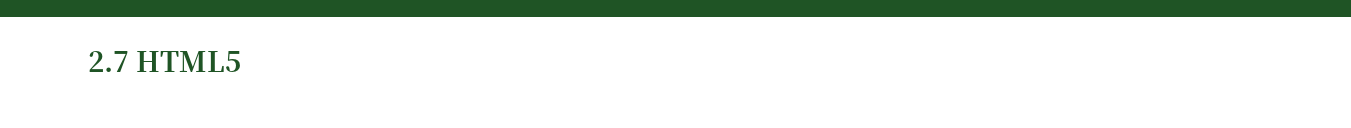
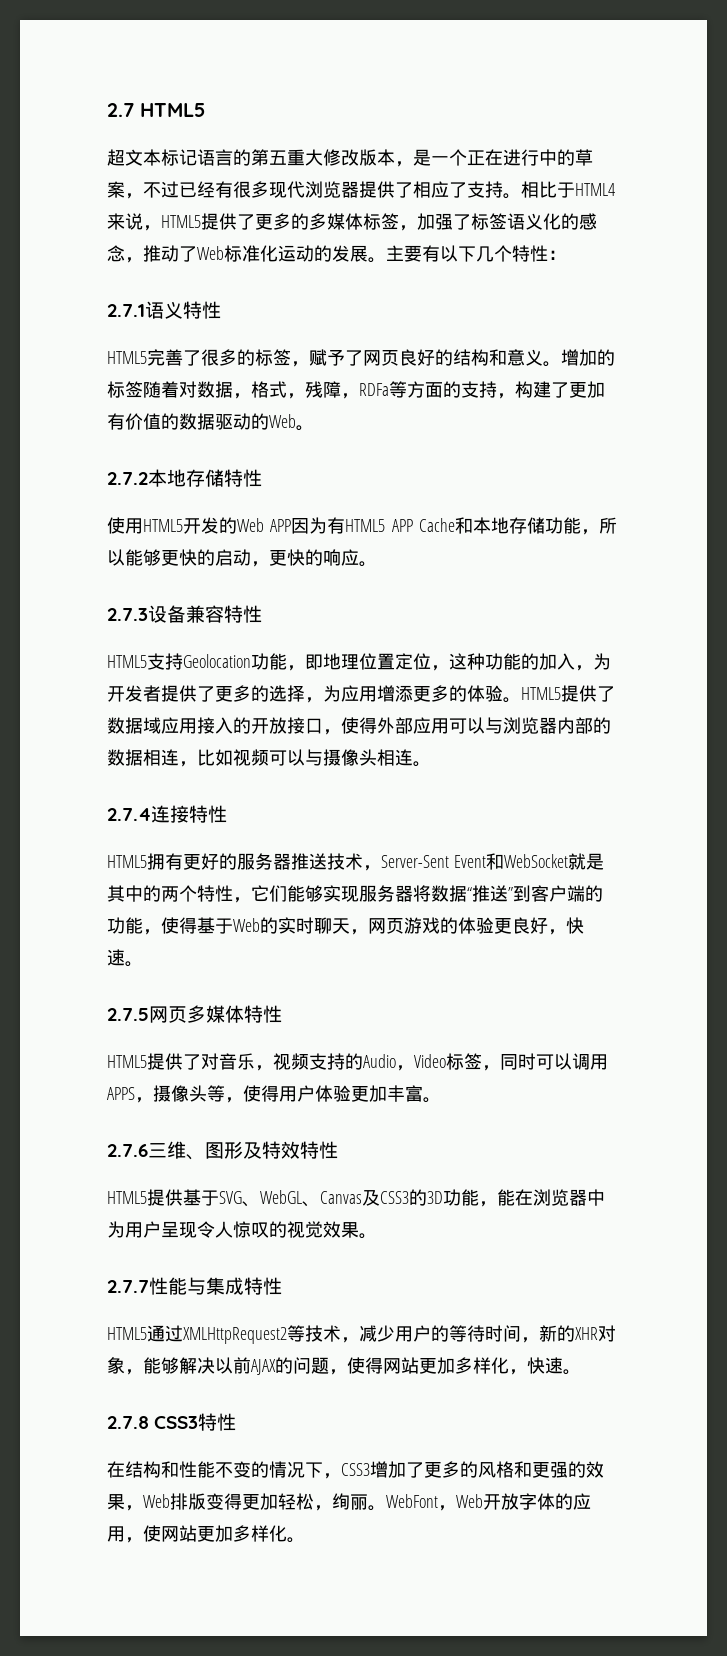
(242, 61) none -> [107,149,593,167] [107,181,615,199] [107,213,597,231] [107,245,566,263] [107,301,221,319] [107,349,615,367] [107,381,605,399] [107,413,314,431] [107,469,262,487] [107,517,617,535] [107,549,377,567] [107,605,262,623] [107,653,611,671] [107,685,615,703] [107,717,611,735] [107,749,431,767] [107,805,227,823] [107,853,604,871] [107,885,603,903] [107,917,584,935] [107,949,143,967] [107,1005,282,1023] [107,1053,608,1071] [107,1085,441,1103] [107,1141,338,1160] [107,1189,605,1207] [107,1221,377,1239] [107,1277,282,1295] [107,1325,616,1344] [107,1357,582,1375] [107,1413,237,1431] [107,1461,604,1479] [107,1493,591,1511] [107,1525,305,1543] // 超文本标记语言的第五重大修改版本，是一个正在进行中的草案，不过已经有很多现代浏览器提供了相应了支持。相比于HTML4来说，HTML5提供了更多的多媒体标签，加强了标签语义化的感念，推动了Web标准化运动的发展。主要有以下几个特性： // 2.7.1语义特性 // HTML5完善了很多的标签，赋予了网页良好的结构和意义。增加的标签随着对数据，格式，残障，RDFa等方面的支持，构建了更加有价值的数据驱动的Web。 // 2.7.2本地存储特性 // 使用HTML5开发的Web APP因为有HTML5 APP Cache和本地存储功能，所以能够更快的启动，更快的响应。 // 2.7.3设备兼容特性 // HTML5支持Geolocation功能，即地理位置定位，这种功能的加入，为开发者提供了更多的选择，为应用增添更多的体验。HTML5提供了数据域应用接入的开放接口，使得外部应用可以与浏览器内部的数据相连，比如视频可以与摄像头相连。 // 2.7.4连接特性 // HTML5拥有更好的服务器推送技术，Server-Sent Event和WebSocket就是其中的两个特性，它们能够实现服务器将数据“推送”到客户端的功能，使得基于Web的实时聊天，网页游戏的体验更良好，快速。 // 2.7.5网页多媒体特性 // HTML5提供了对音乐，视频支持的Audio，Video标签，同时可以调用APPS，摄像头等，使得用户体验更加丰富。 // 2.7.6三维、图形及特效特性 // HTML5提供基于SVG、WebGL、Canvas及CSS3的3D功能，能在浏览器中为用户呈现令人惊叹的视觉效果。 // 2.7.7性能与集成特性 // HTML5通过XMLHttpRequest2等技术，减少用户的等待时间，新的XHR对象，能够解决以前AJAX的问题，使得网站更加多样化，快速。 // 2.7.8 CSS3特性 // 在结构和性能不变的情况下，CSS3增加了更多的风格和更强的效果，Web排版变得更加轻松，绚丽。WebFont，Web开放字体的应用，使网站更加多样化。

